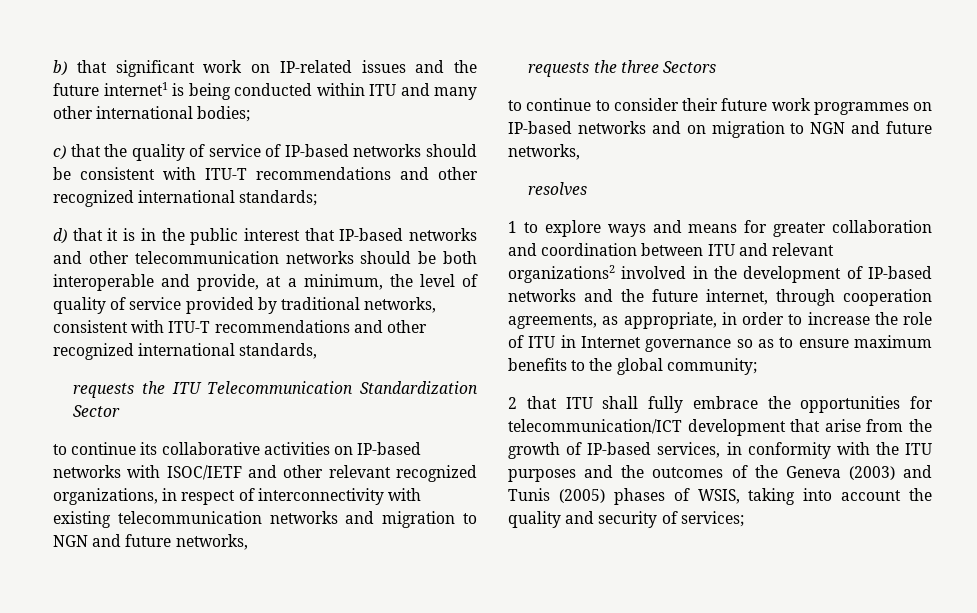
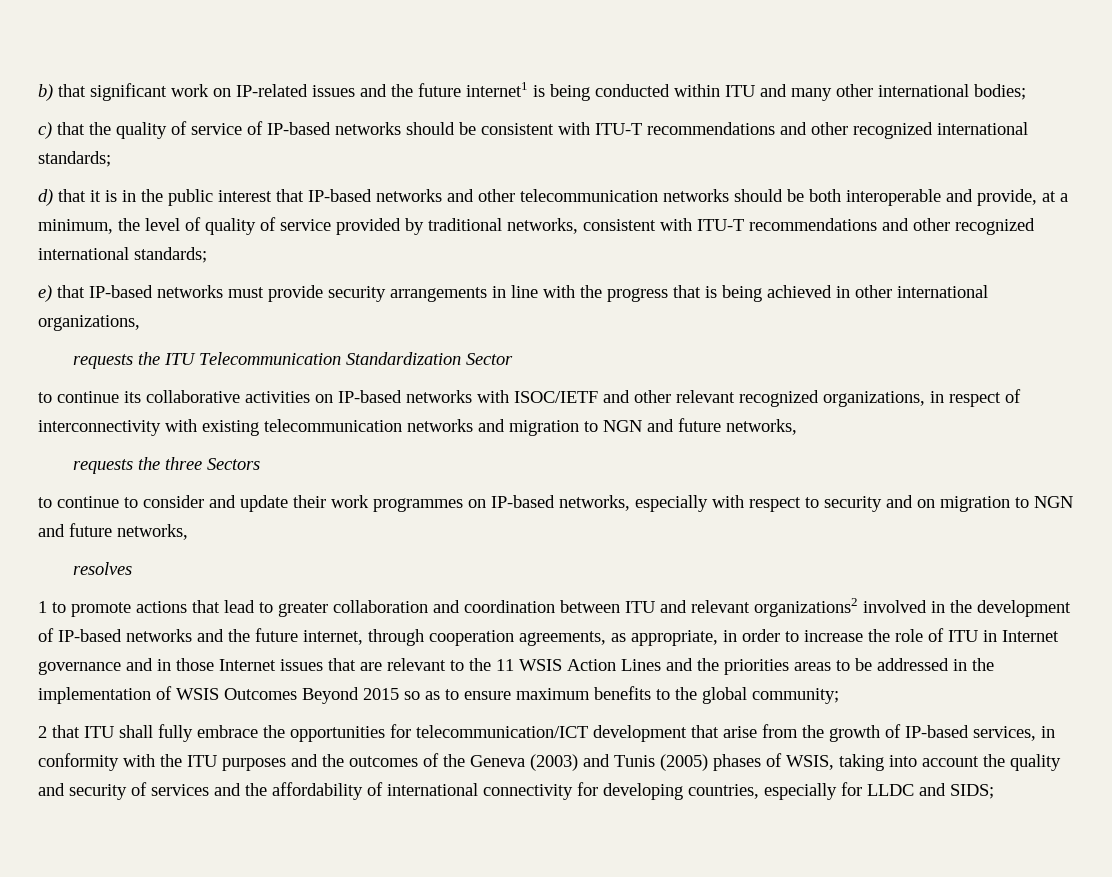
[239,343,318,359] standards, -> [134,247,207,263] [38,285,988,302] [38,315,140,331] standards; // e) that IP-based networks must provide security arrangements in line with the progress that is being achieved in other international organizations,
[682,98,768,111] their future -> [209,495,326,512] and update their
[577,121,646,134] networks -> [559,495,882,512] networks, especially with respect to security
[544,220,768,237] explore ways and means for -> [71,600,273,617] promote actions that lead to
(732, 345) none -> [126,658,994,675] [38,686,399,704] and in those Internet issues that are relevant to the 11 WSIS Action Lines and the priorities areas to be addressed in the implementation of WSIS Outcomes Beyond 2015
[680,511,744,527] services; -> [151,782,994,800] services and the affordability of international connectivity for developing countries, especially for LLDC and SIDS;

